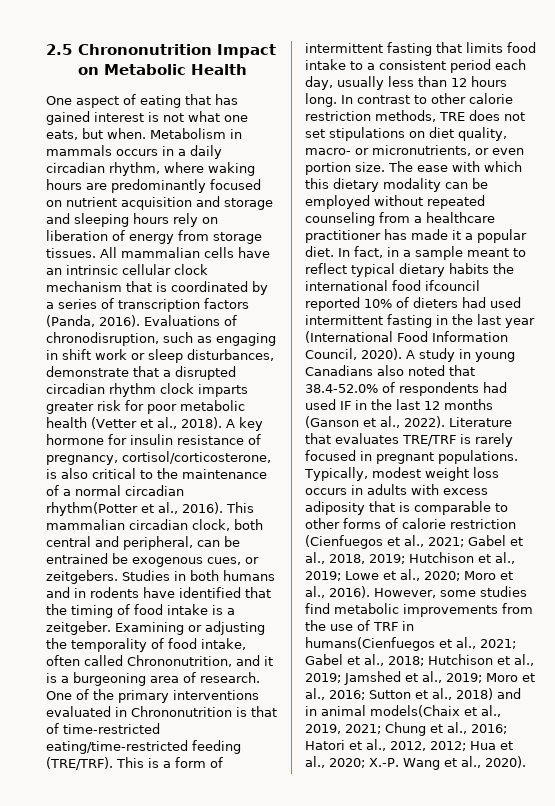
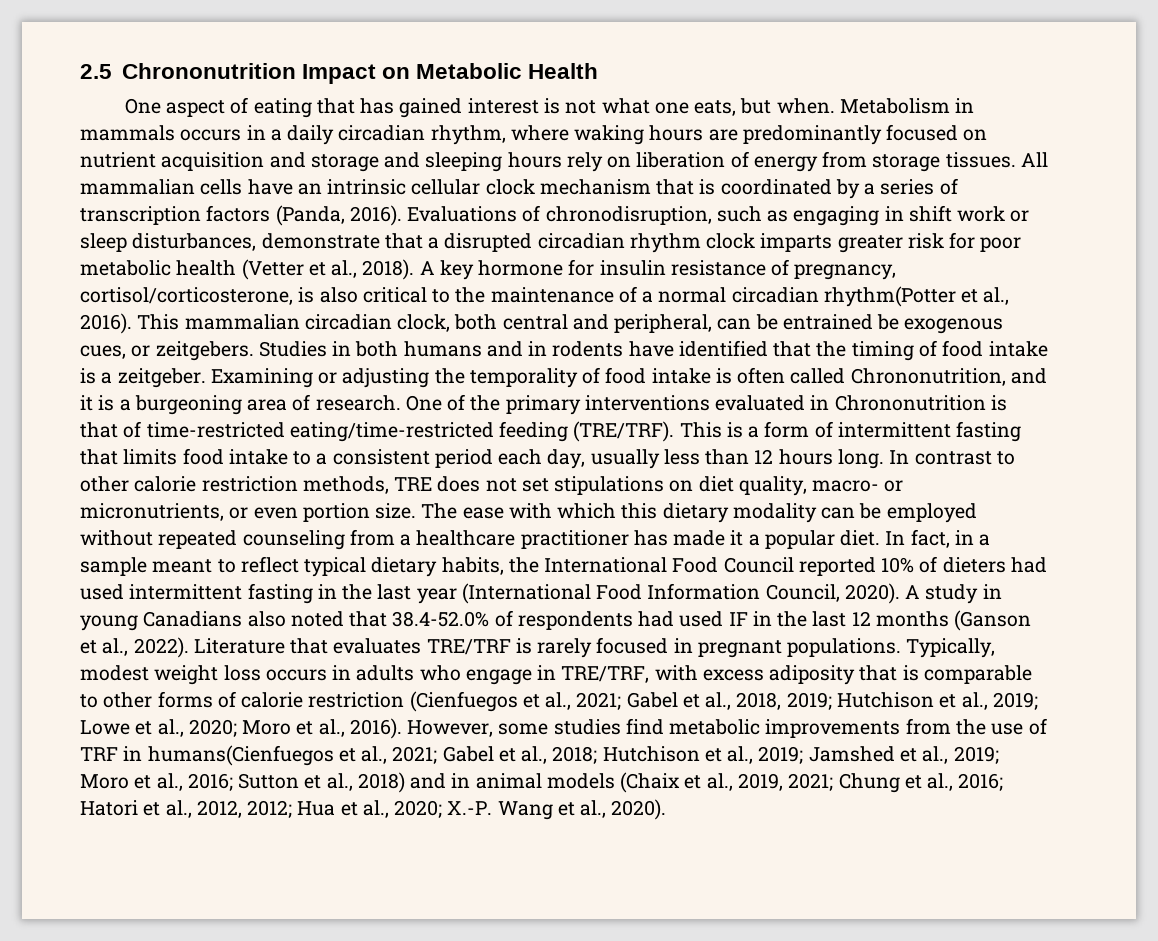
[201,638,246,650] intake, -> [651,368,732,384] intake is
[449,263,514,274] [305,280,480,291] habits the international food ifcouncil -> [441,557,794,575] habits, the International Food Council
(407, 489) none -> [419,665,650,685] who engage in TRE/TRF,
[370,705,460,717] models(Chaix -> [546,772,681,793] models (Chaix

